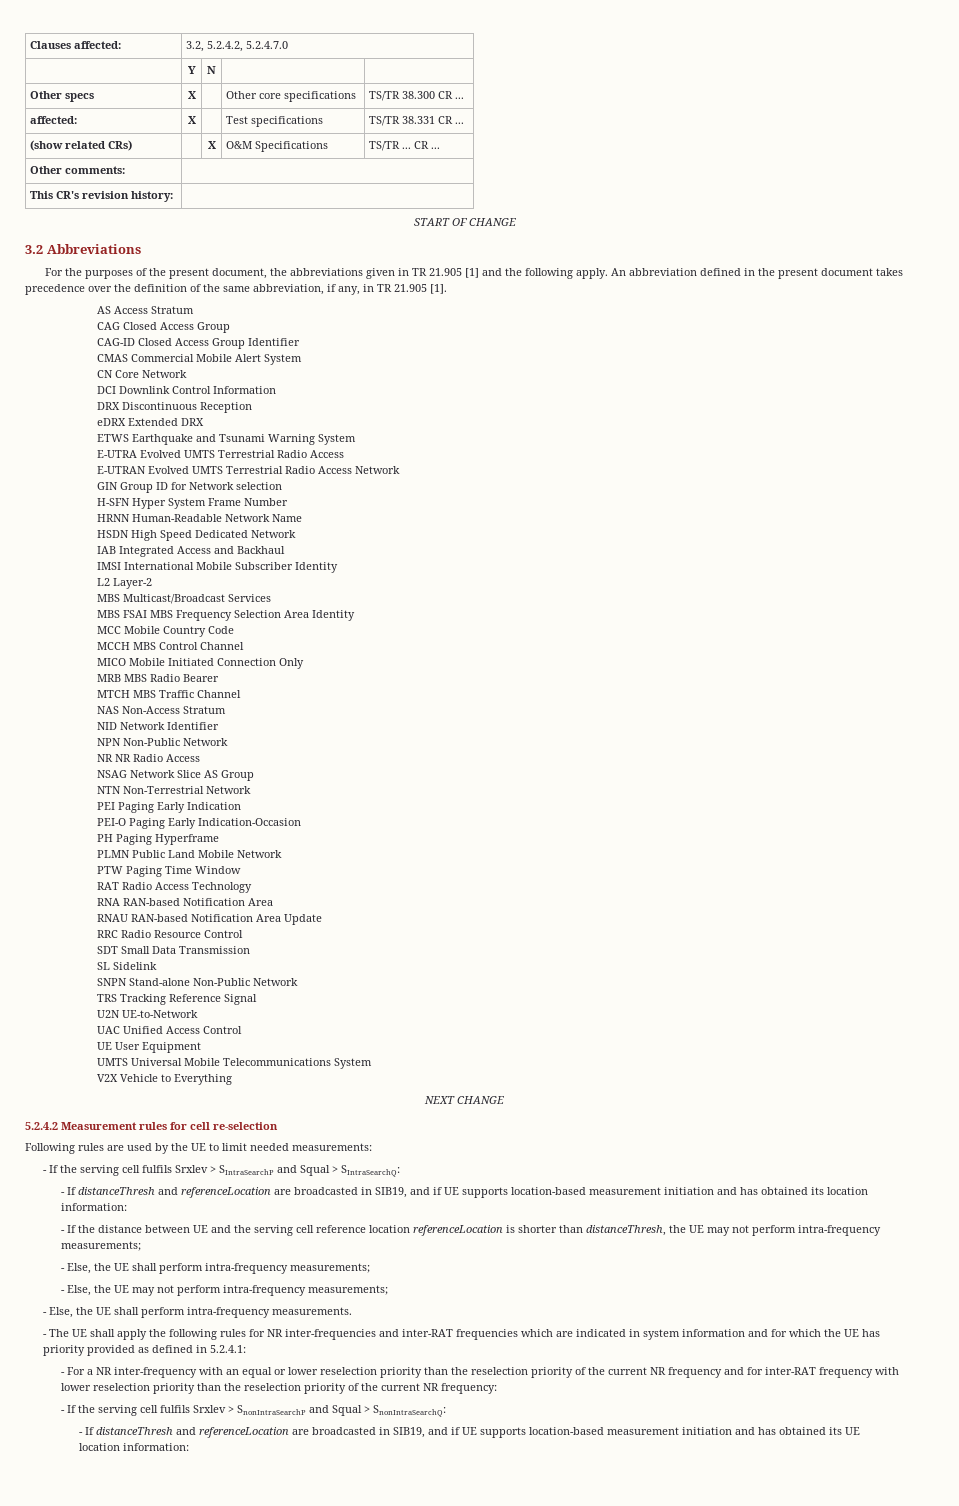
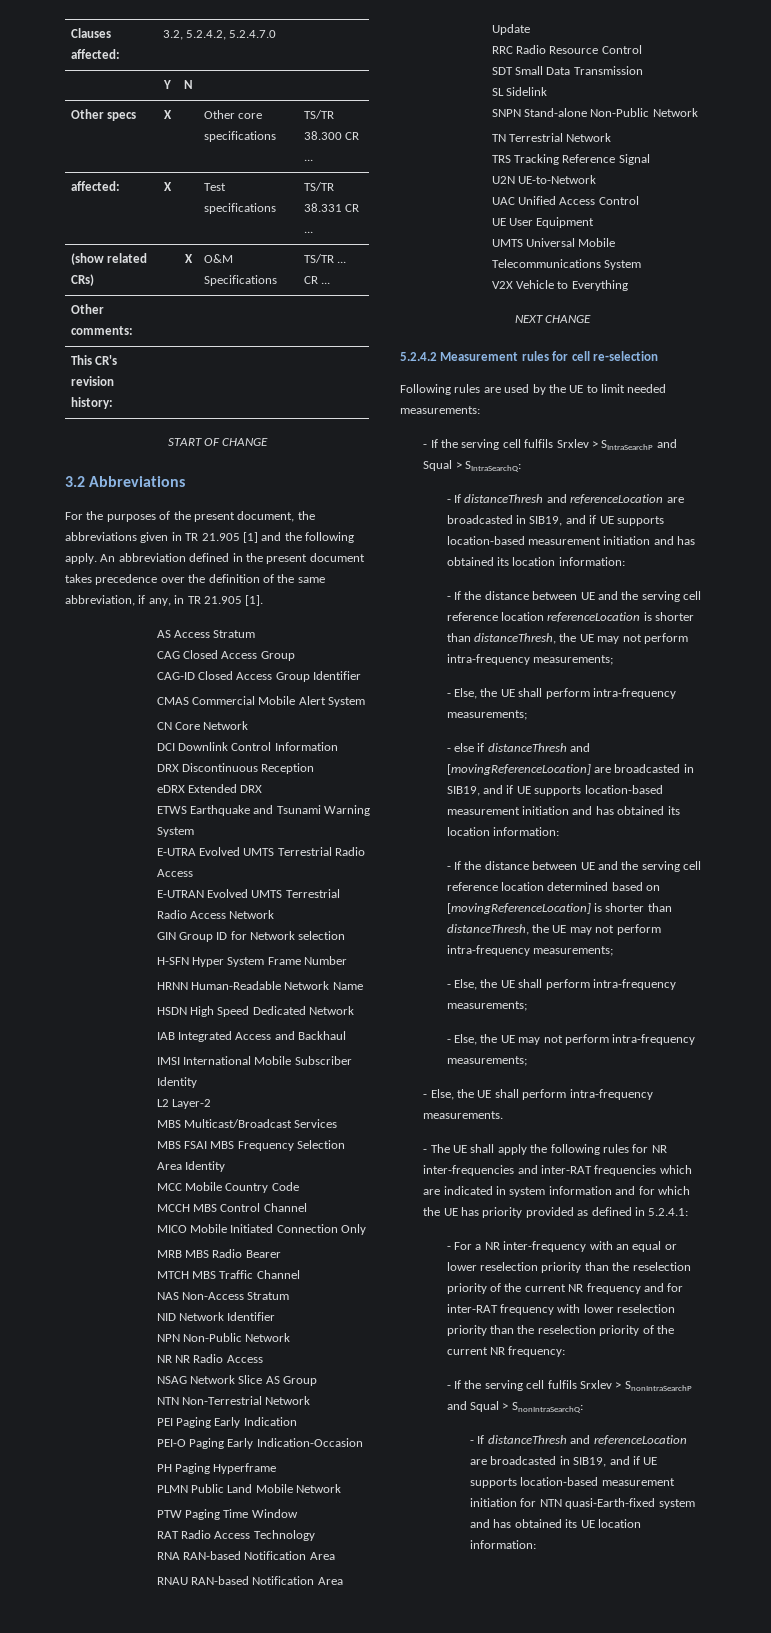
(299, 982) none -> [491,133,612,142] // TN Terrestrial Network
(371, 1268) none -> [446,743,591,752] [446,764,694,775] [446,785,663,796] [446,806,680,815] [446,827,560,836] [446,861,702,872] [446,882,661,891] [446,903,672,914] [446,924,661,935] [446,945,614,956] [446,979,676,990] [446,1001,527,1011] // - else if distanceThresh and [movingReferenceLocation] are broadcasted in SIB19, and if UE supports location-based measurement initiation and has obtained its location information: // - If the distance between UE and the serving cell reference location determined based on [movingReferenceLocation] is shorter than distanceThresh, the UE may not perform intra-frequency measurements; // - Else, the UE shall perform intra-frequency measurements;
(733, 1431) none -> [520,1498,695,1509] for NTN quasi-Earth-fixed system

